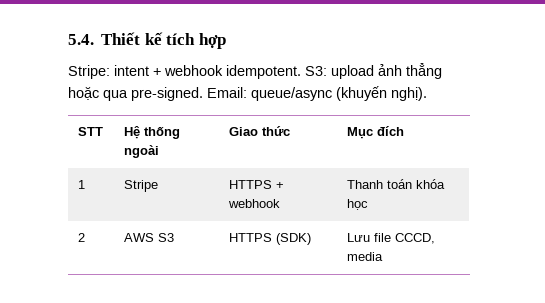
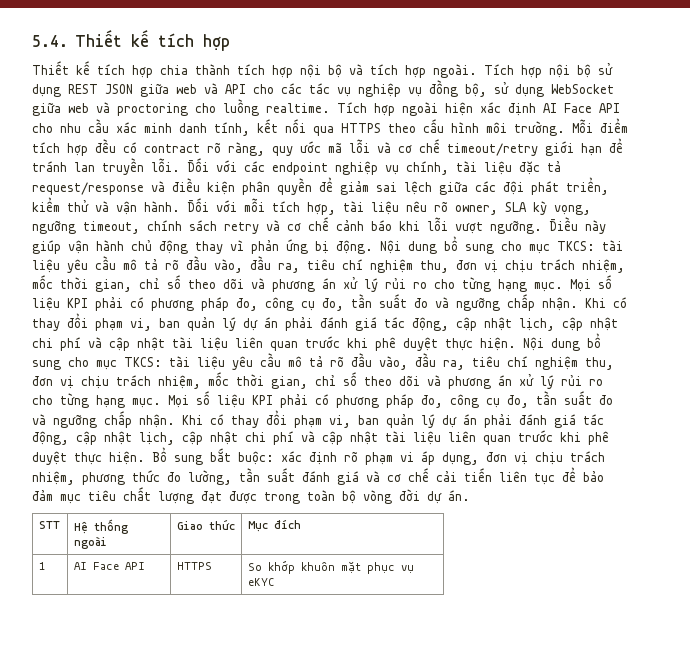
[68,63,442,79] [68,86,427,101] Stripe: intent + webhook idempotent. S3: upload ảnh thẳng hoặc qua pre-signed. Email: queue/async (khuyến nghị). -> [32,61,613,78] [32,80,614,97] [32,99,620,116] [32,118,628,136] [32,138,623,156] [32,158,561,175] [32,177,609,195] [32,197,591,215] [32,217,606,234] [32,236,623,254] [32,256,625,273] [32,275,612,292] [32,294,627,311] [32,313,618,331] [32,333,601,351] [32,353,614,370] [32,372,603,389] [32,391,613,408] [32,410,604,428] [32,430,609,445] [32,447,605,465] [32,467,604,485] [32,487,470,504] Thiết kế tích hợp chia thành tích hợp nội bộ và tích hợp ngoài. Tích hợp nội bộ sử dụng REST JSON giữa web và API cho các tác vụ nghiệp vụ đồng bộ, sử dụng WebSocket giữa web và proctoring cho luồng realtime. Tích hợp ngoài hiện xác định AI Face API cho nhu cầu xác minh danh tính, kết nối qua HTTPS theo cấu hình môi trường. Mỗi điểm tích hợp đều có contract rõ ràng, quy ước mã lỗi và cơ chế timeout/retry giới hạn để tránh lan truyền lỗi. Đối với các endpoint nghiệp vụ chính, tài liệu đặc tả request/response và điều kiện phân quyền để giảm sai lệch giữa các đội phát triển, kiểm thử và vận hành. Đối với mỗi tích hợp, tài liệu nêu rõ owner, SLA kỳ vọng, ngưỡng timeout, chính sách retry và cơ chế cảnh báo khi lỗi vượt ngưỡng. Điều này giúp vận hành chủ động thay vì phản ứng bị động. Nội dung bổ sung cho mục TKCS: tài liệu yêu cầu mô tả rõ đầu vào, đầu ra, tiêu chí nghiệm thu, đơn vị chịu trách nhiệm, mốc thời gian, chỉ số theo dõi và phương án xử lý rủi ro cho từng hạng mục. Mọi số liệu KPI phải có phương pháp đo, công cụ đo, tần suất đo và ngưỡng chấp nhận. Khi có thay đổi phạm vi, ban quản lý dự án phải đánh giá tác động, cập nhật lịch, cập nhật chi phí và cập nhật tài liệu liên quan trước khi phê duyệt thực hiện. Nội dung bổ sung cho mục TKCS: tài liệu yêu cầu mô tả rõ đầu vào, đầu ra, tiêu chí nghiệm thu, đơn vị chịu trách nhiệm, mốc thời gian, chỉ số theo dõi và phương án xử lý rủi ro cho từng hạng mục. Mọi số liệu KPI phải có phương pháp đo, công cụ đo, tần suất đo và ngưỡng chấp nhận. Khi có thay đổi phạm vi, ban quản lý dự án phải đánh giá tác động, cập nhật lịch, cập nhật chi phí và cập nhật tài liệu liên quan trước khi phê duyệt thực hiện. Bổ sung bắt buộc: xác định rõ phạm vi áp dụng, đơn vị chịu trách nhiệm, phương thức đo lường, tần suất đánh giá và cơ chế cải tiến liên tục để bảo đảm mục tiêu chất lượng đạt được trong toàn bộ vòng đời dự án.
[124,180,159,192] [229,180,285,189] [228,199,281,208] [347,179,446,189] [347,199,369,210] [78,233,86,242] [124,233,175,242] [229,233,312,245] [347,233,436,244] [347,252,384,261] Stripe | HTTPS + webhook | Thanh toán khóa học // 2 | AWS S3 | HTTPS (SDK) | Lưu file CCCD, media -> [73,562,145,570] [176,562,212,570] [247,560,414,574] [247,578,275,586] AI Face API | HTTPS | So khớp khuôn mặt phục vụ eKYC

